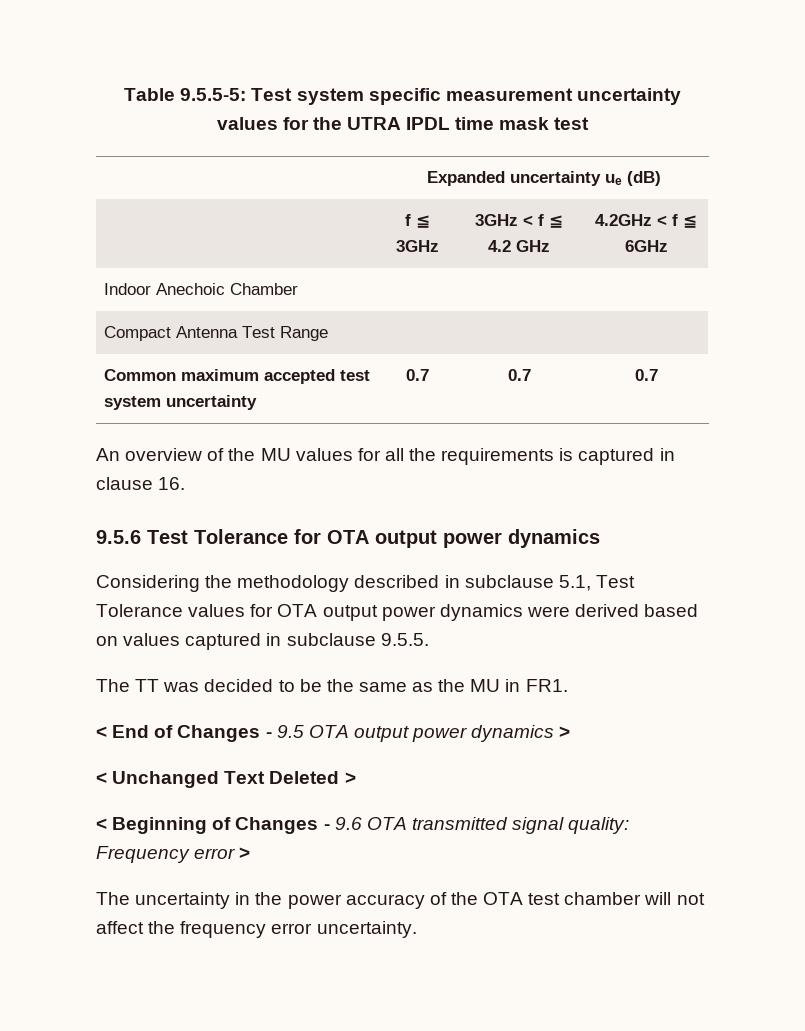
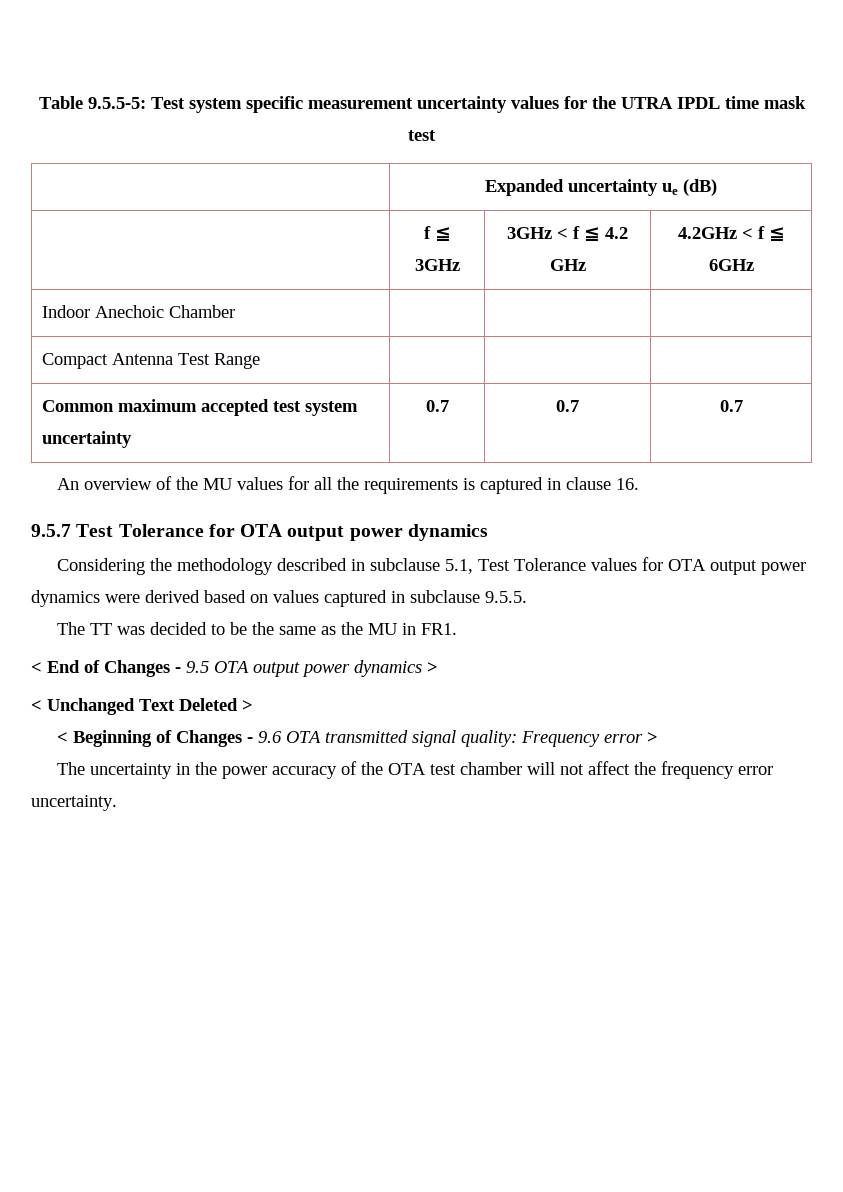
[96,530,141,544] 9.5.6 -> [31,524,71,537] 9.5.7

